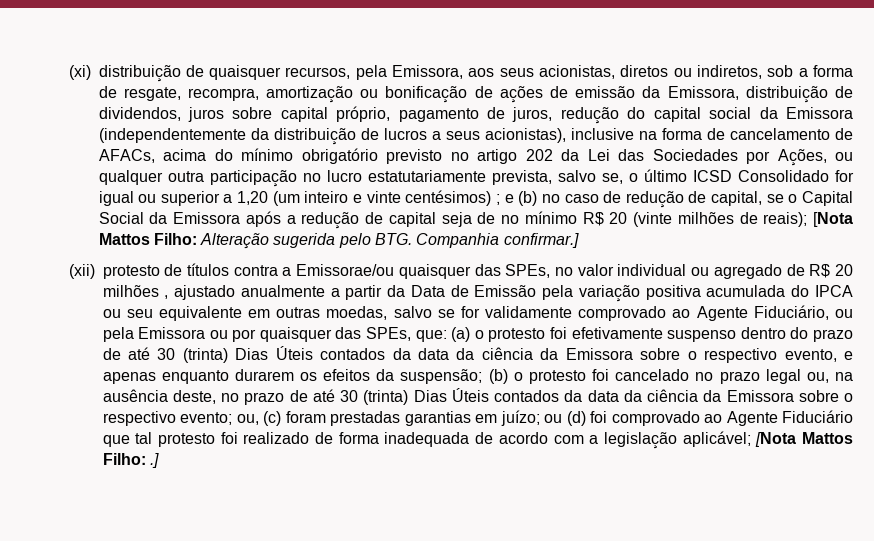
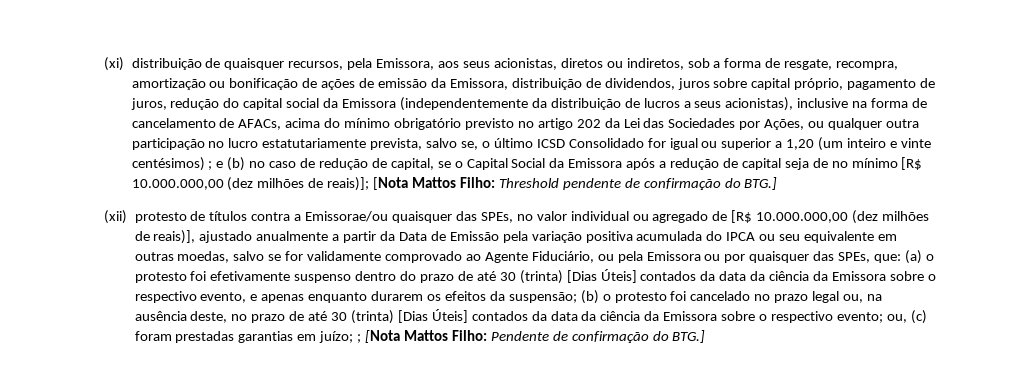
[582,212,853,227] [98,233,579,249] R$ 20 (vinte milhões de reais); [Nota Mattos Filho: Alteração sugerida pelo BTG. Companhia confirmar.] -> [901,157,923,170] [131,177,778,191] [R$ 10.000.000,00 (dez milhões de reais)]; [Nota Mattos Filho: Threshold pendente de confirmação do BTG.]
[809,264,853,278] [102,285,169,299] R$ 20 milhões , -> [731,210,930,224] [134,230,196,244] [R$ 10.000.000,00 (dez milhões de reais)],
[235,346,313,360] Dias Úteis -> [566,269,637,283] [Dias Úteis]
[413,388,489,402] Dias Úteis -> [397,309,468,323] [Dias Úteis]
[544,410,854,426] [102,431,853,449] [102,453,159,468] ou (d) foi comprovado ao Agente Fiduciário que tal protesto foi realizado de forma inadequada de acordo com a legislação aplicável; [Nota Mattos Filho: .] -> [357,330,706,343] ; [Nota Mattos Filho: Pendente de confirmação do BTG.]

